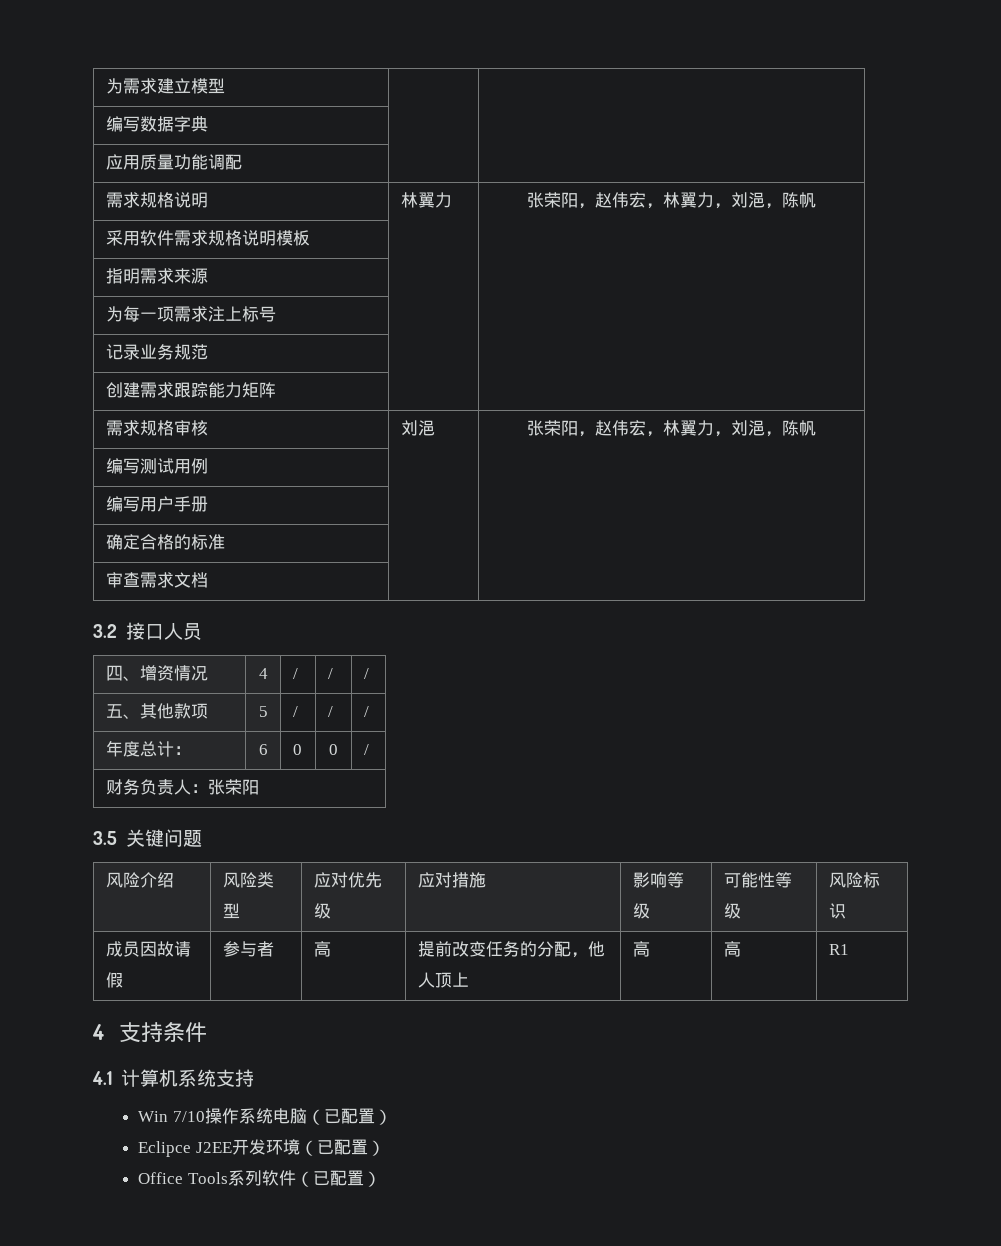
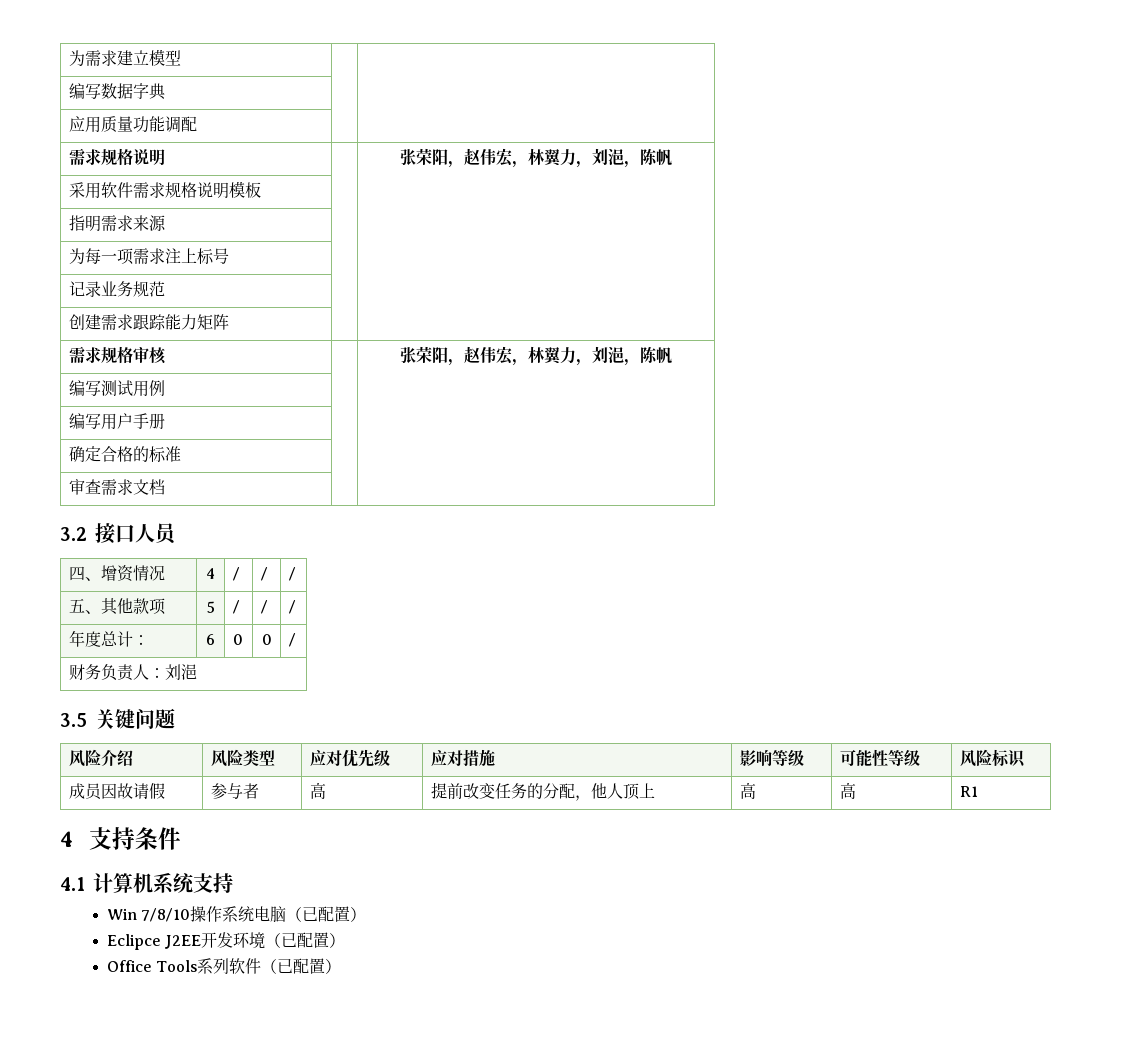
[400,192,452,208] 林翼力 -> (165, 157) none
[400,420,435,436] 刘浥 -> (166, 355) none
[207,779,259,795] 张荣阳 -> [164,664,197,681] 刘浥
[172,1111,205,1122] 7/10 -> [141,908,191,922] 7/8/10

